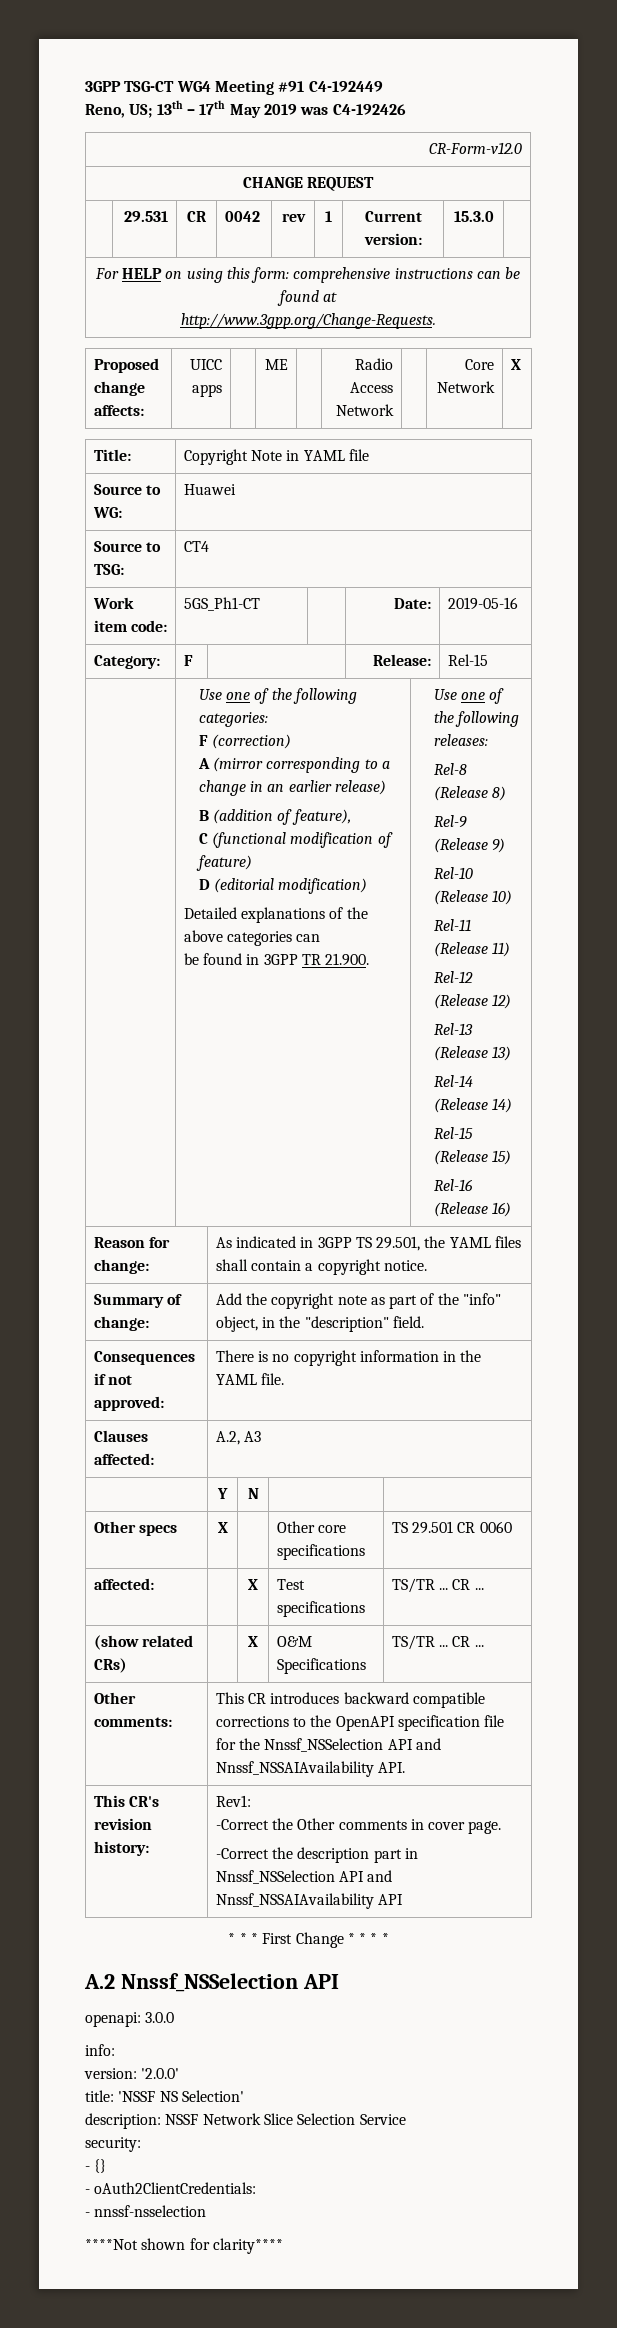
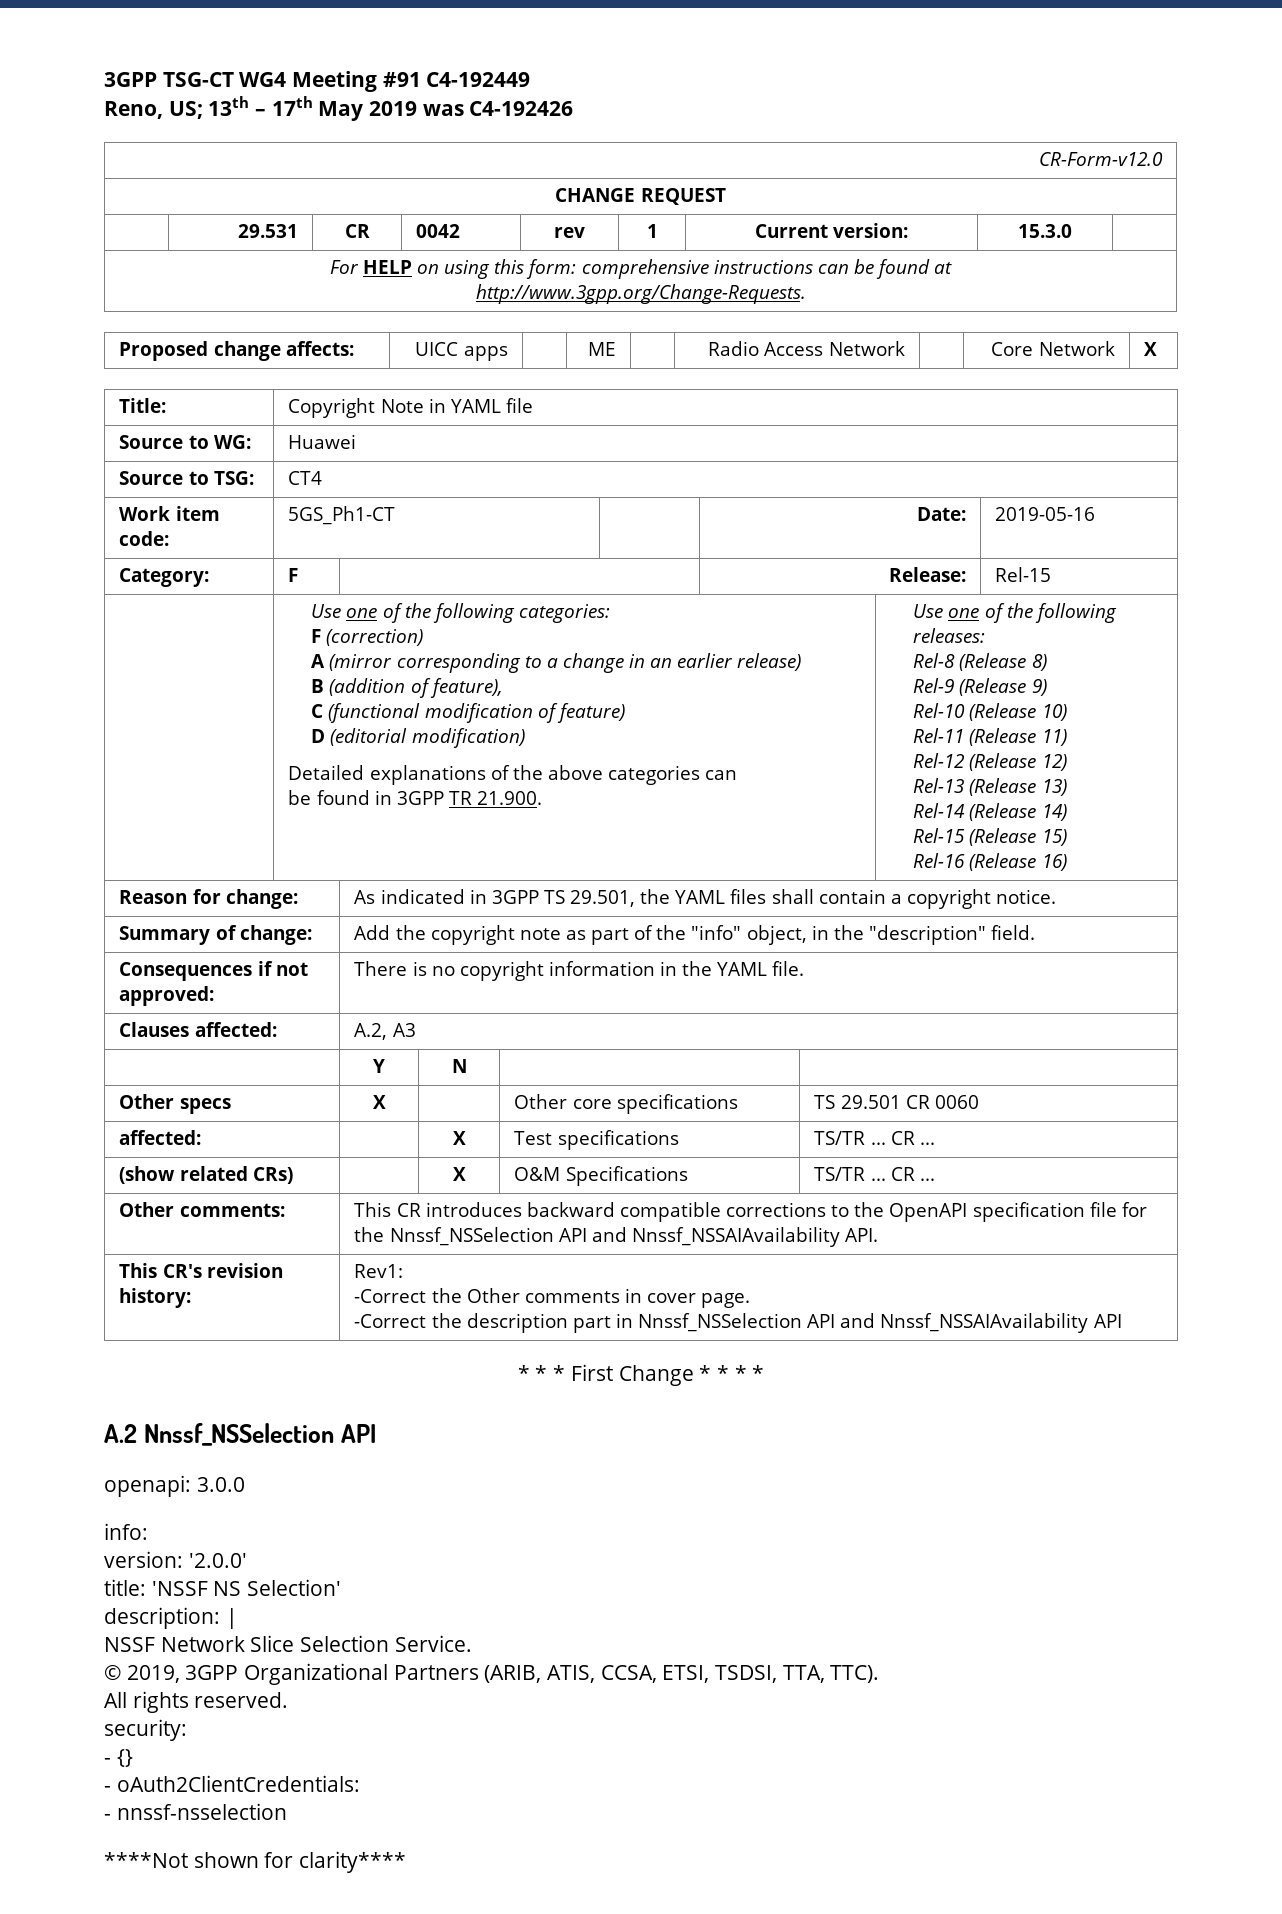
(161, 2121) none -> [225,1608,238,1629] | //
[359,2114,406,2125] Service -> [394,1635,472,1652] [104,1663,880,1685] [104,1691,289,1713] Service. // © 2019, 3GPP Organizational Partners (ARIB, ATIS, CCSA, ETSI, TSDSI, TTA, TTC). // All rights reserved.

